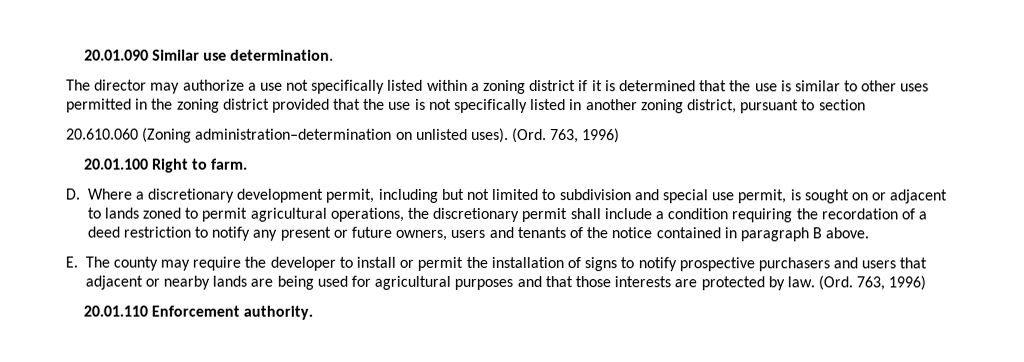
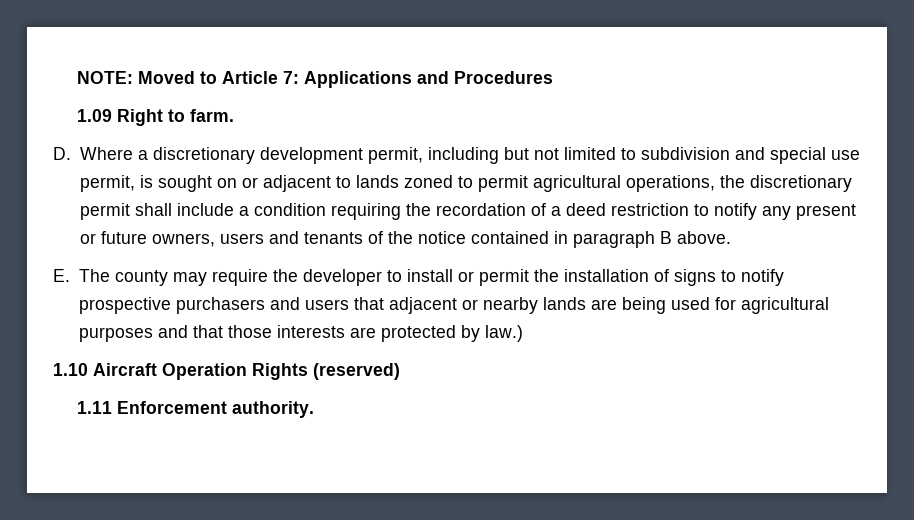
[83,49,335,61] [66,79,930,95] [66,98,866,114] [66,127,621,144] [83,158,149,170] 20.01.090 Similar use determination. // The director may authorize a use not specifically listed within a zoning district if it is determined that the use is similar to other uses permitted in the zoning district provided that the use is not specifically listed in another zoning district, pursuant to section // 20.610.060 (Zoning administration–determination on unlisted uses). (Ord. 763, 1996) // 20.01.100 -> [77,71,554,88] [77,109,113,122] NOTE: Moved to Article 7: Applications and Procedures // 1.09
[786,275,927,291] [82,305,148,317] law. (Ord. 763, 1996) // 20.01.110 -> [484,325,523,342] [53,363,400,380] [77,401,113,414] law.) // 1.10 Aircraft Operation Rights (reserved) // 1.11

